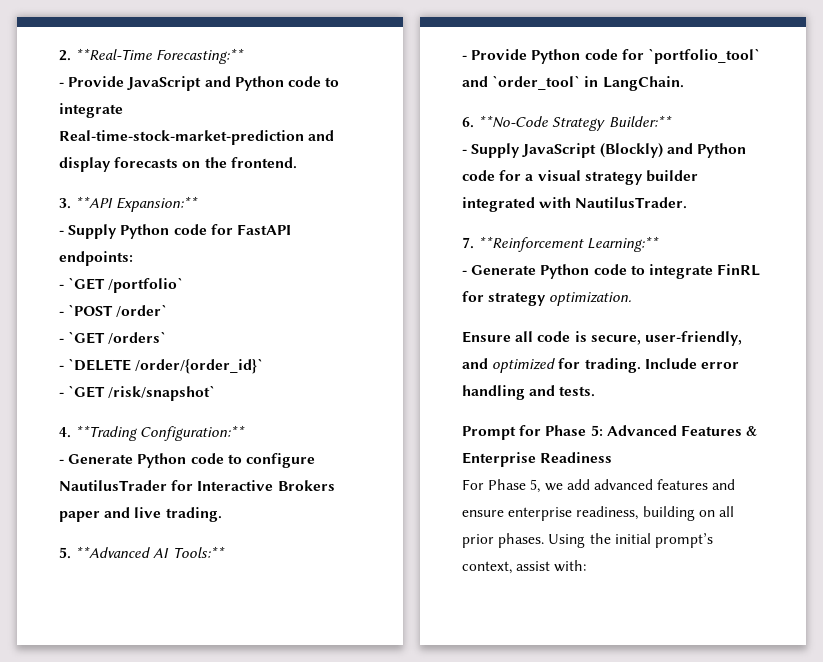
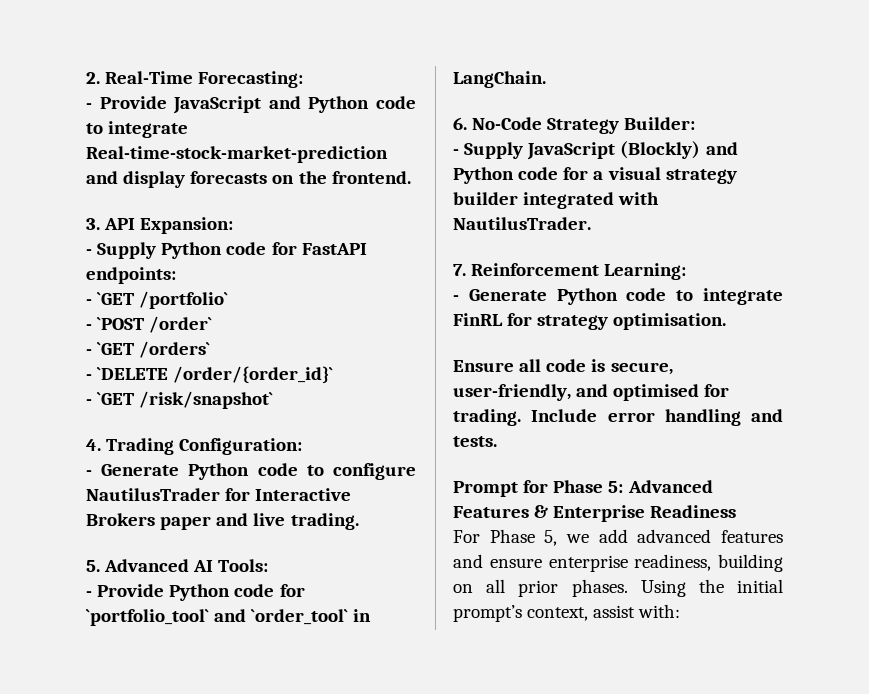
[75,48,245,64] **Real-Time Forecasting:** -> [105,71,304,88] Real-Time Forecasting:
[75,196,199,212] **API Expansion:** -> [104,217,234,234] API Expansion:
[75,425,246,441] **Trading Configuration:** -> [106,438,303,455] Trading Configuration:
[75,546,225,558] **Advanced AI Tools:** -> [104,559,269,572] Advanced AI Tools:
[478,115,672,131] **No-Code Strategy Builder:** -> [472,117,696,134] No-Code Strategy Builder:
[478,236,660,252] **Reinforcement Learning:** -> [471,263,687,280] Reinforcement Learning:
[549,292,632,306] optimization. -> [613,313,727,330] optimisation.
[492,358,556,373] optimized -> [613,384,700,401] optimised

